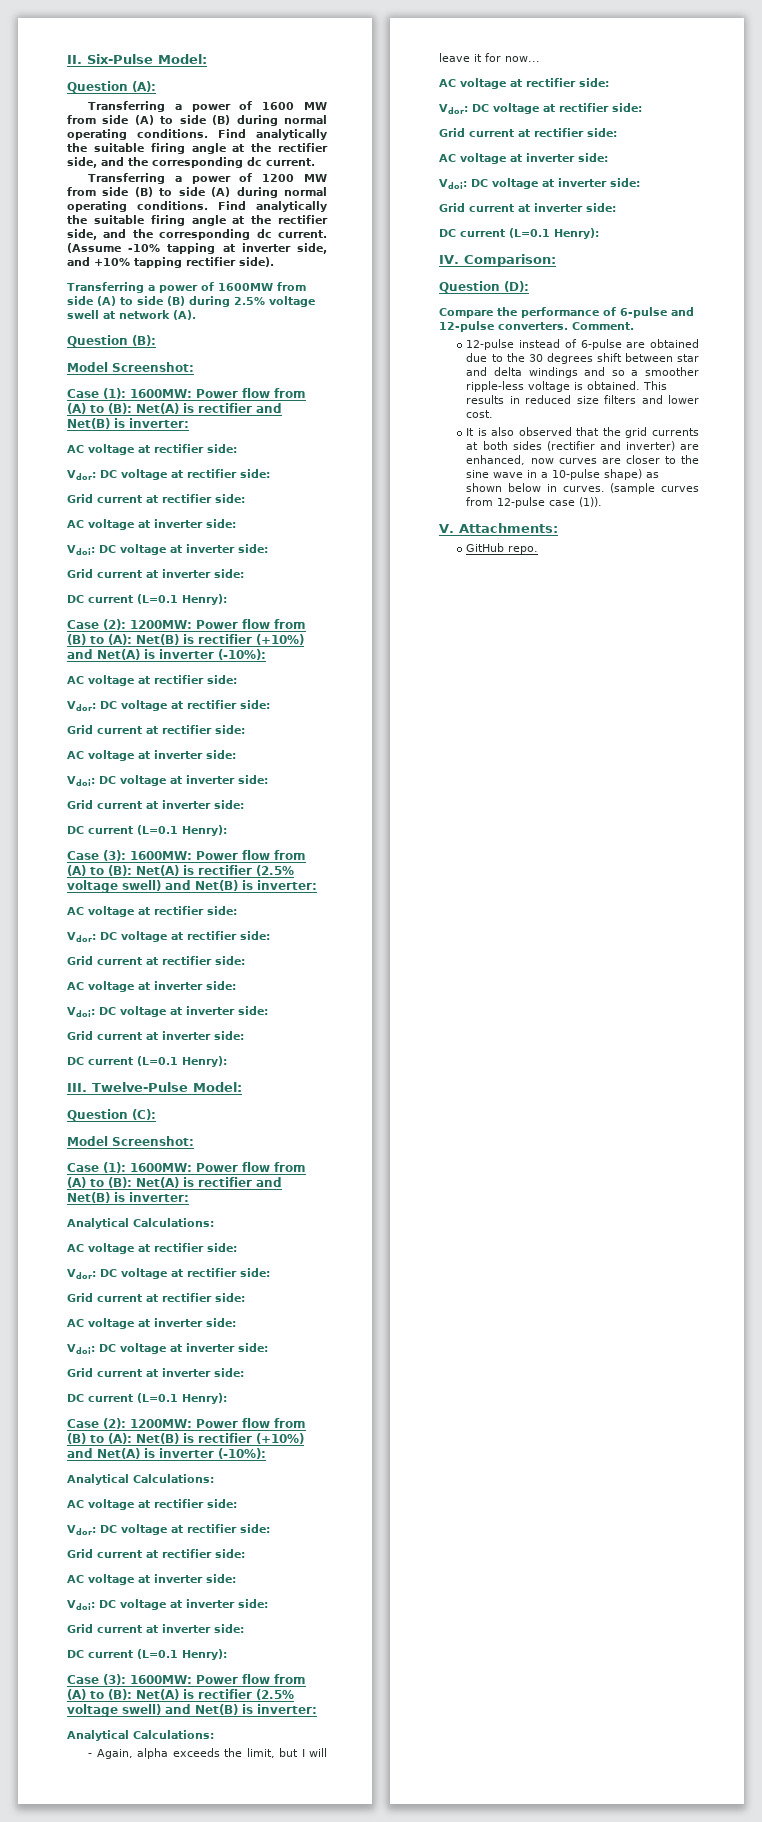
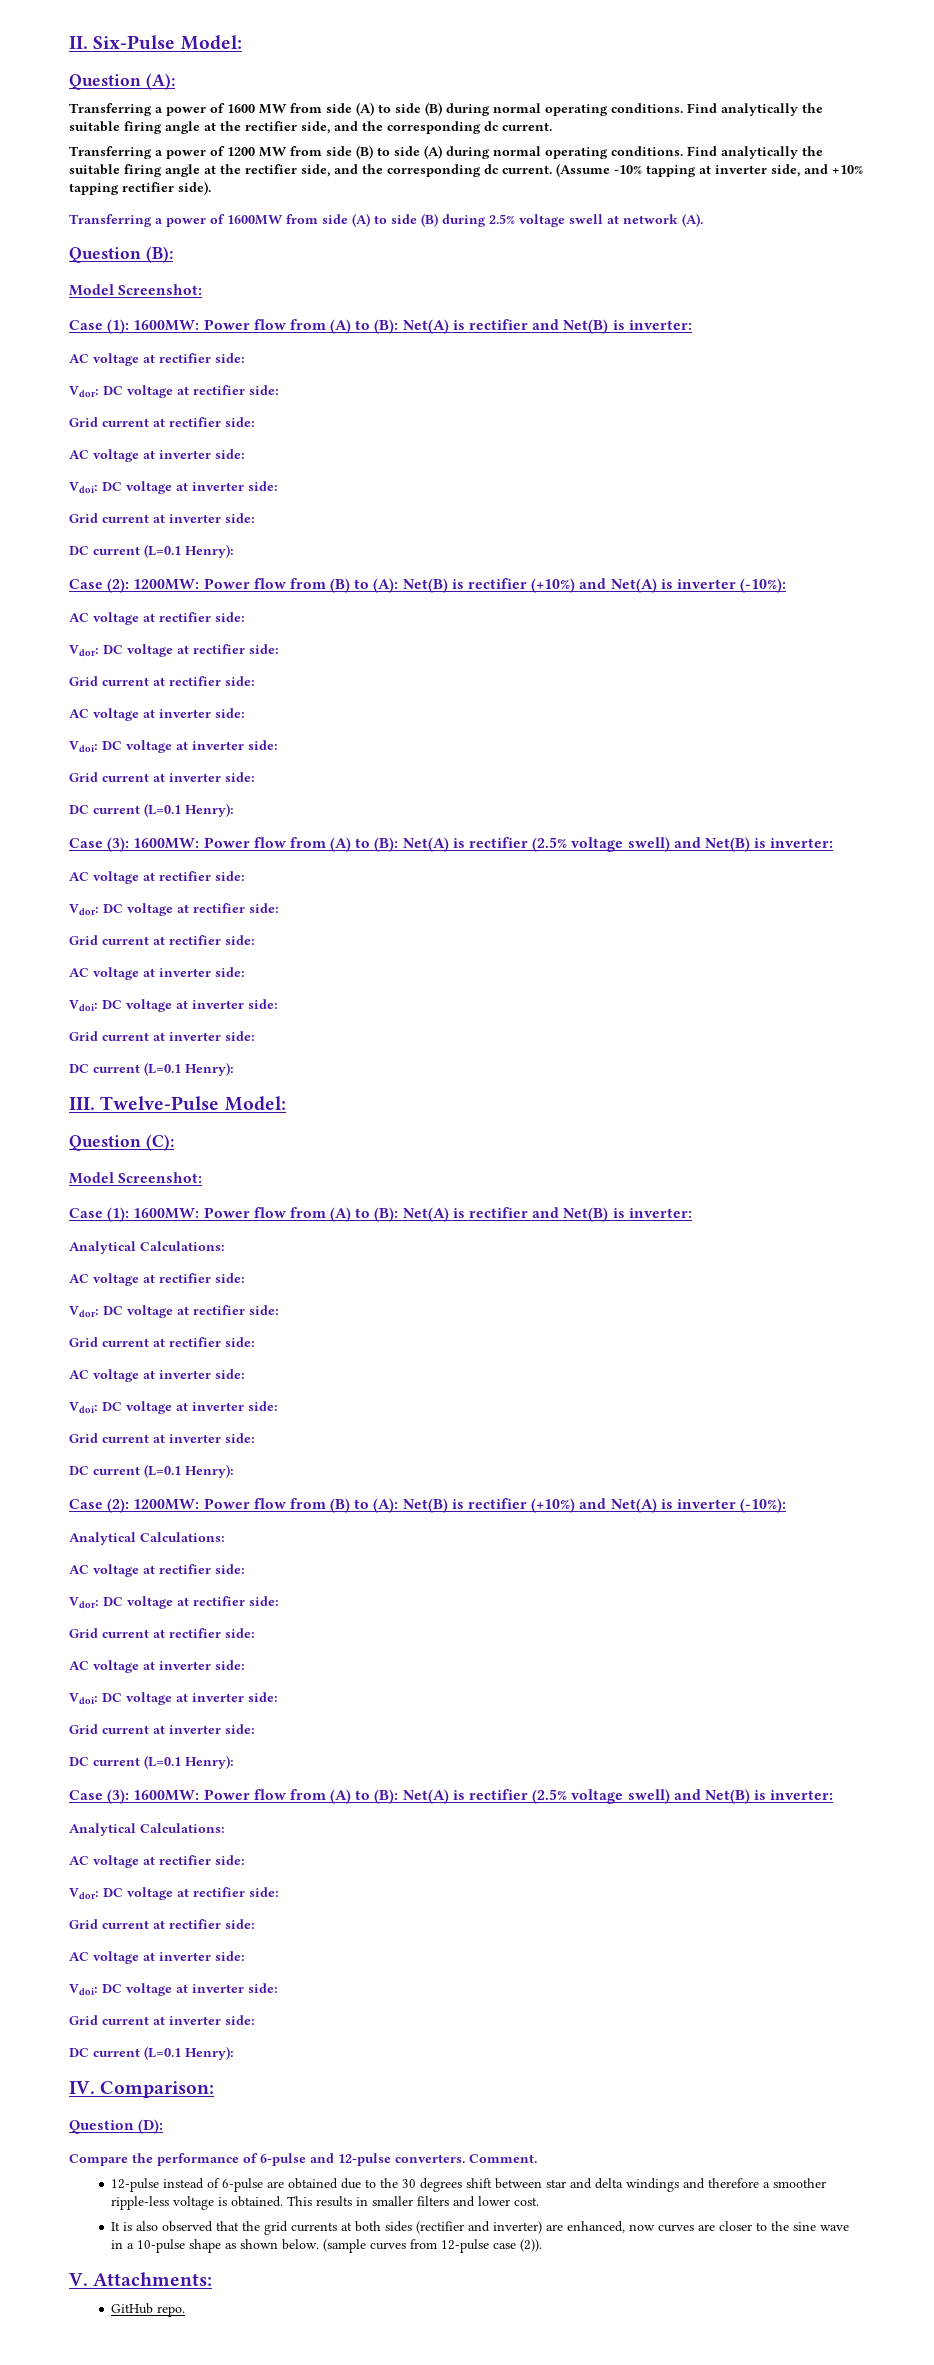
[88,1748,328,1759] [439,53,540,62] // - Again, alpha exceeds the limit, but I will leave it for now... -> (225, 1828) none
[611,370,625,376] so -> [708,2178,760,2188] therefore
[525,395,599,404] reduced size -> [372,2196,414,2206] smaller
[604,469,643,480] shape) -> [189,2239,222,2253] shape
[508,483,605,492] below in curves. -> [282,2239,320,2250] below.
[579,497,603,507] (1)). -> [520,2239,543,2252] (2)).

